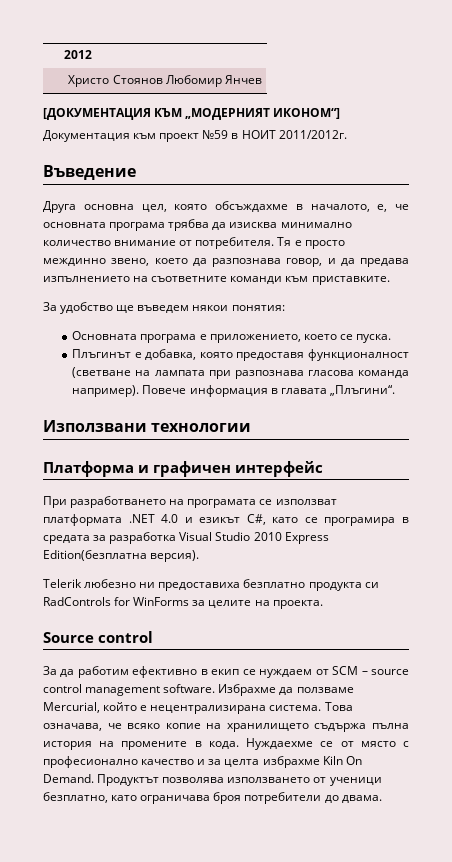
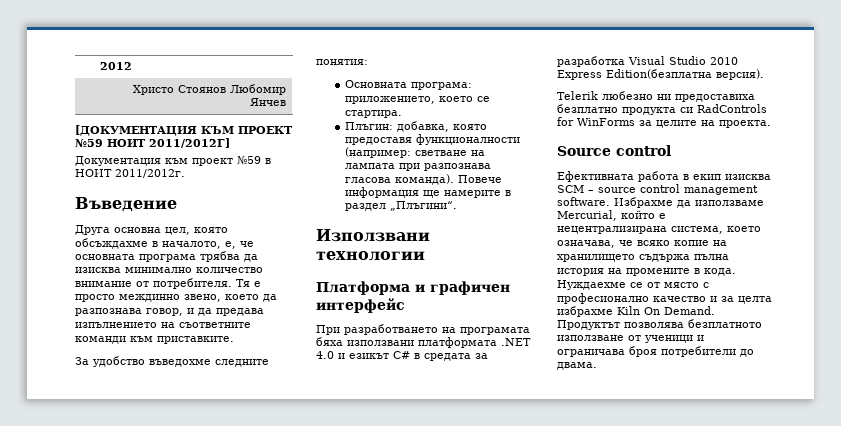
[185,108,341,120] „МОДЕРНИЯТ ИКОНОМ“] -> [238,126,293,134] [75,138,230,148] ПРОЕКТ №59 НОИТ 2011/2012Г]
[116,305,229,313] ще въведем някои -> [149,359,269,367] въведохме следните
[140,334,207,343] програма е -> [411,82,473,90] програма:
[355,334,391,343] [72,349,409,361] [72,367,132,378] пуска. // Плъгинът е добавка, която предоставя функционалност (светване -> [345,110,403,118] [345,121,488,132] [345,134,521,145] [345,147,468,158] стартира. // Плъгин: добавка, която предоставя функционалности (например: светване
[358,370,409,378] [72,385,327,397] команда например). Повече информация в главата -> [395,174,503,185] [345,187,512,198] [345,203,387,211] команда). Повече информация ще намерите в раздел
[259,499,337,505] се използват -> [316,337,414,346] бяха използвани
[246,514,396,526] C#, като се програмира -> [393,351,410,359] C#
[43,666,329,678] За да работим ефективно в екип се нуждаем от -> [557,171,771,182] Ефективната работа в екип изисква
[296,687,354,693] ползваме -> [695,200,764,206] използваме
[269,702,353,711] система. Това -> [671,226,761,234] система, което
[227,777,382,786] [43,792,138,803] използването от ученици безплатно, като -> [688,319,762,328] [557,335,704,343] безплатното използване от ученици и

